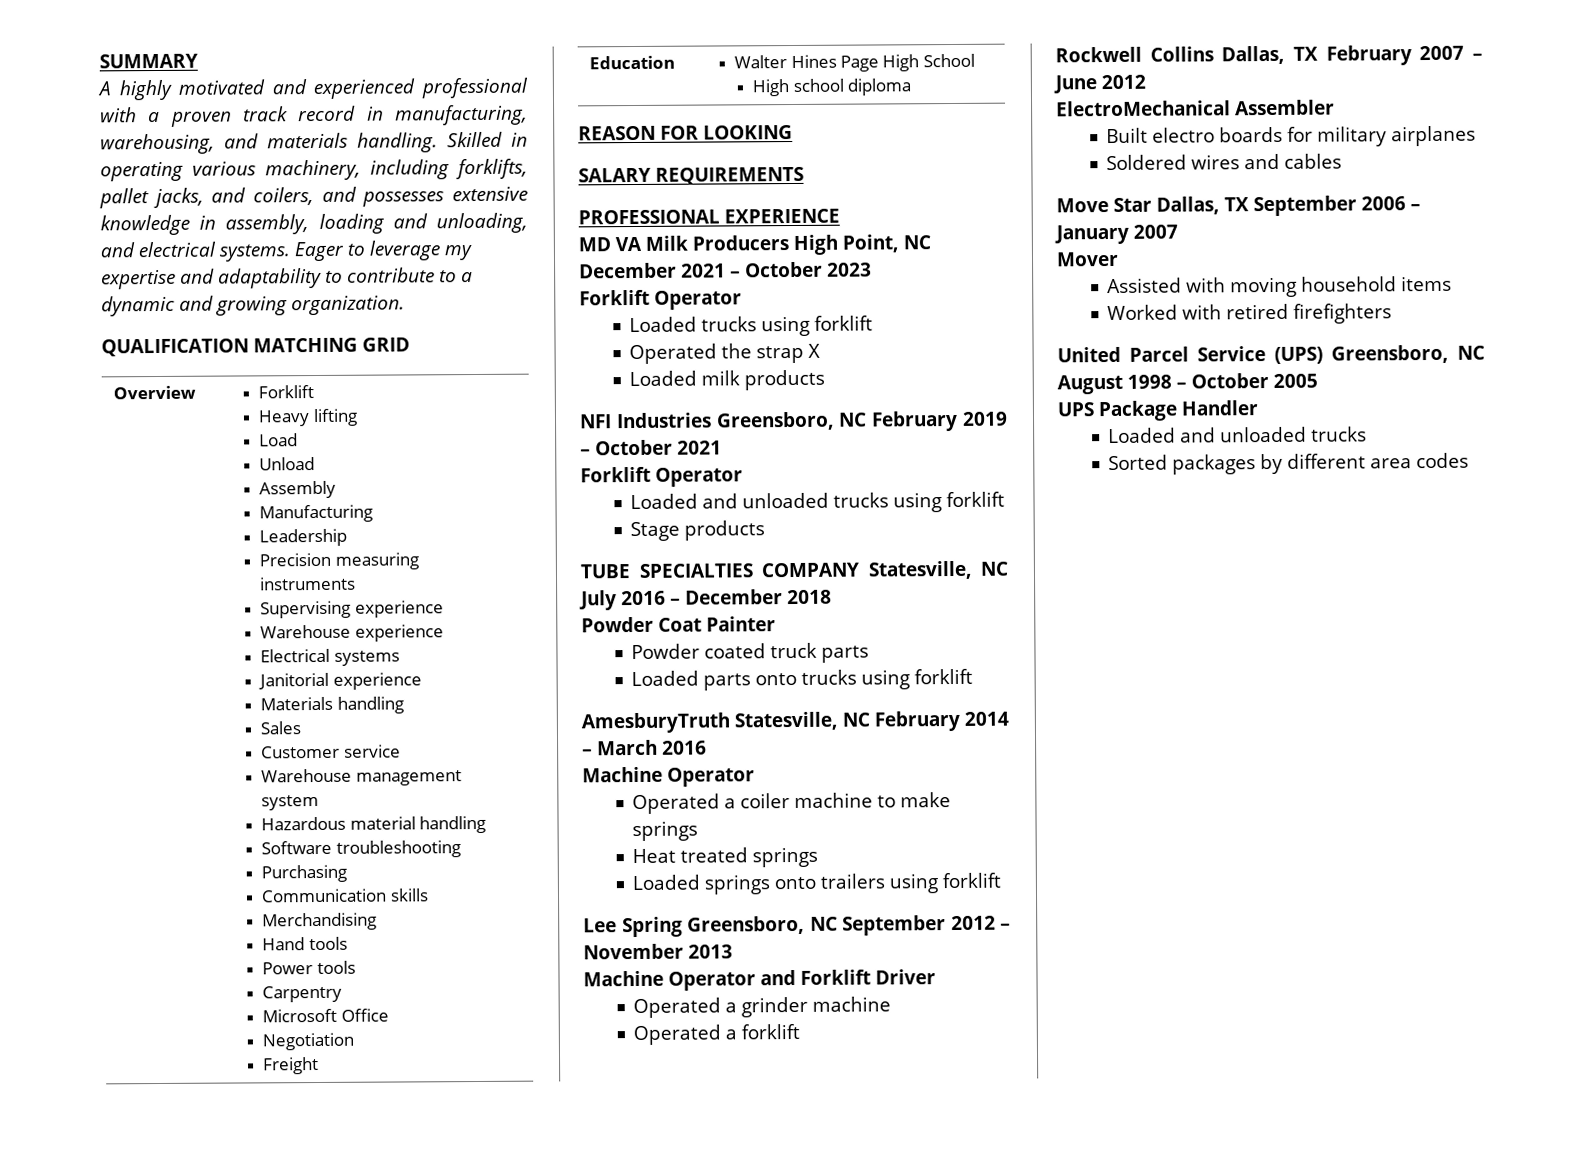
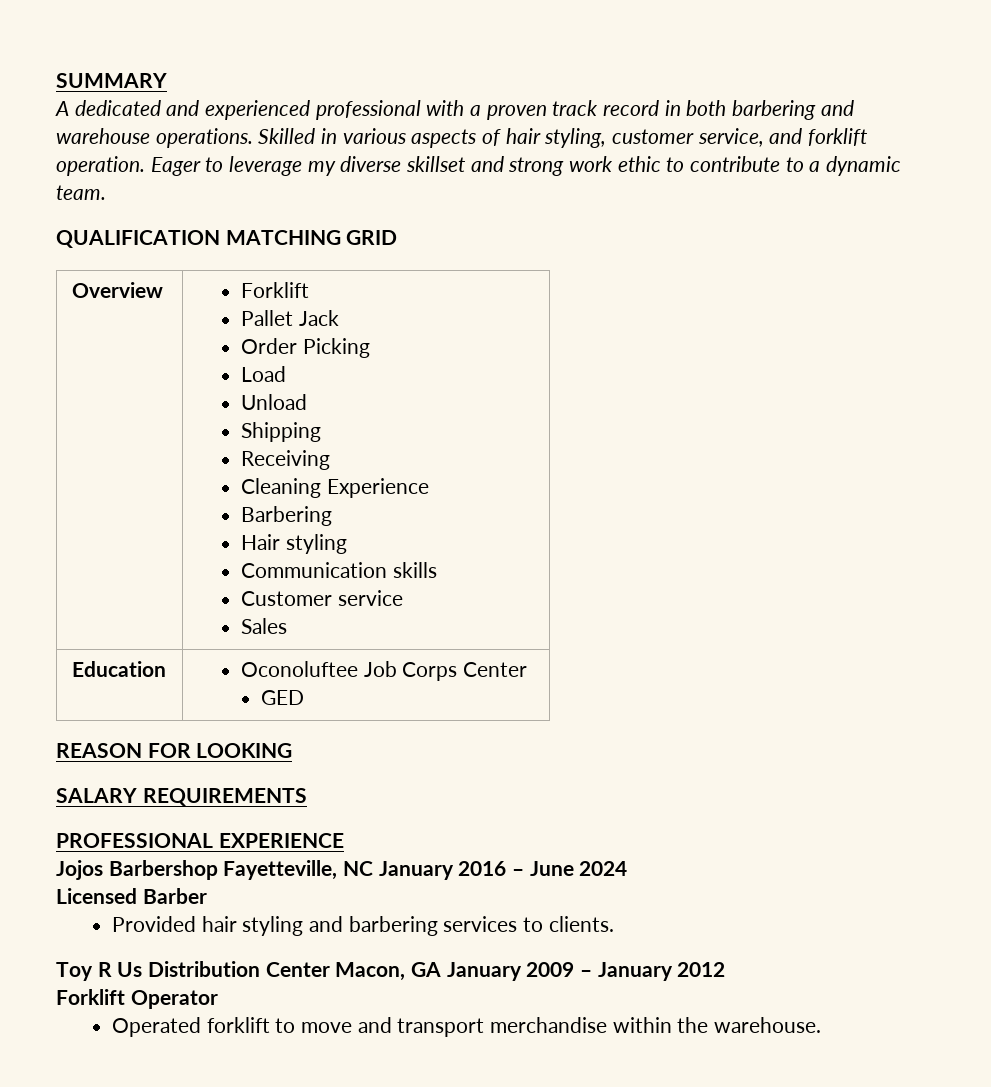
[118,79,266,101] highly motivated -> [74,100,161,116] dedicated
[395,104,528,126] [100,131,528,155] [100,158,528,182] [99,186,528,209] [100,212,528,236] [100,240,472,262] [101,267,322,290] manufacturing, warehousing, and materials handling. Skilled in operating various machinery, including forklifts, pallet jacks, and coilers, and possesses extensive knowledge in assembly, loading and unloading, and electrical systems. Eager to leverage my expertise and adaptability -> [686,100,854,120] [56,128,869,148] [56,156,661,176] both barbering and warehouse operations. Skilled in various aspects of hair styling, customer service, and forklift operation. Eager to leverage my diverse skillset and strong work ethic
[179,295,405,316] and growing organization. -> [56,185,106,200] team.
[258,408,358,427] [259,433,299,447] [259,457,316,471] [259,480,337,499] [259,504,374,523] [259,528,348,547] [259,552,419,570] [259,576,357,591] [260,600,444,619] [260,624,444,642] [260,648,400,666] [258,672,422,690] [260,696,404,714] [260,721,302,735] [261,744,401,759] [261,768,462,786] [261,794,320,811] [261,815,487,834] [261,840,461,858] [261,864,348,883] [261,888,429,903] [262,912,378,931] [262,936,348,951] [262,960,356,975] [262,985,343,1003] [262,1008,389,1023] [262,1032,355,1051] [263,1056,320,1075] [588,55,675,70] [734,53,975,72] [752,78,911,97] Heavy lifting // Load // Unload // Assembly // Manufacturing // Leadership // Precision measuring instruments // Supervising experience // Warehouse experience // Electrical systems // Janitorial experience // Materials handling // Sales // Customer service // Warehouse management system // Hazardous material handling // Software troubleshooting // Purchasing // Communication skills // Merchandising // Hand tools // Power tools // Carpentry // Microsoft Office // Negotiation // Freight // Education | Walter Hines Page High School // High school diploma -> [240,310,339,326] [240,338,370,358] [240,366,286,382] [240,394,307,410] [240,422,321,442] [240,450,330,470] [240,478,429,498] [240,506,332,526] [240,534,347,554] [240,562,437,578] [240,590,403,606] [240,618,287,634] [71,661,166,677] [240,661,527,681] [260,690,304,705] Pallet Jack // Order Picking // Load // Unload // Shipping // Receiving // Cleaning Experience // Barbering // Hair styling // Communication skills // Customer service // Sales // Education | Oconoluftee Job Corps Center // GED
[578,234,931,256] [579,261,872,279] [579,289,742,310] [629,315,874,337] [629,343,821,365] [629,369,826,391] [579,410,1008,432] [580,439,722,456] [580,466,743,487] [630,491,1006,513] [630,520,766,542] [580,560,1008,580] [579,589,832,611] [581,616,776,633] [631,642,870,663] [631,668,974,691] [581,710,1009,734] [582,739,707,756] [582,766,755,787] [632,792,952,815] [632,820,699,842] [632,846,819,868] [632,872,1002,895] [583,915,1011,938] [583,943,733,960] [583,969,936,991] [633,996,892,1019] [633,1023,801,1046] [1055,45,1483,66] [1053,74,1146,94] [1056,99,1335,117] [1106,125,1477,147] [1106,153,1343,171] [1056,195,1421,217] [1054,224,1178,245] [1056,251,1119,267] [1107,275,1453,298] [1107,303,1393,324] [1057,344,1485,364] [1057,373,1318,395] [1057,400,1258,422] [1108,426,1368,444] [1108,452,1470,475] MD VA Milk Producers High Point, NC December 2021 – October 2023 // Forklift Operator // Loaded trucks using forklift // Operated the strap X // Loaded milk products // NFI Industries Greensboro, NC February 2019 – October 2021 // Forklift Operator // Loaded and unloaded trucks using forklift // Stage products // TUBE SPECIALTIES COMPANY Statesville, NC July 2016 – December 2018 // Powder Coat Painter // Powder coated truck parts // Loaded parts onto trucks using forklift // AmesburyTruth Statesville, NC February 2014 – March 2016 // Machine Operator // Operated a coiler machine to make springs // Heat treated springs // Loaded springs onto trailers using forklift // Lee Spring Greensboro, NC September 2012 – November 2013 // Machine Operator and Forklift Driver // Operated a grinder machine // Operated a forklift // Rockwell Collins Dallas, TX February 2007 – June 2012 // ElectroMechanical Assembler // Built electro boards for military airplanes // Soldered wires and cables // Move Star Dallas, TX September 2006 – January 2007 // Mover // Assisted with moving household items // Worked with retired firefighters // United Parcel Service (UPS) Greensboro, NC August 1998 – October 2005 // UPS Package Handler // Loaded and unloaded trucks // Sorted packages by different area codes -> [56,860,628,880] [56,888,207,904] [112,916,614,936] [56,961,726,981] [56,989,218,1009] [112,1017,822,1037] Jojos Barbershop Fayetteville, NC January 2016 – June 2024 // Licensed Barber // Provided hair styling and barbering services to clients. // Toy R Us Distribution Center Macon, GA January 2009 – January 2012 // Forklift Operator // Operated forklift to move and transport merchandise within the warehouse.

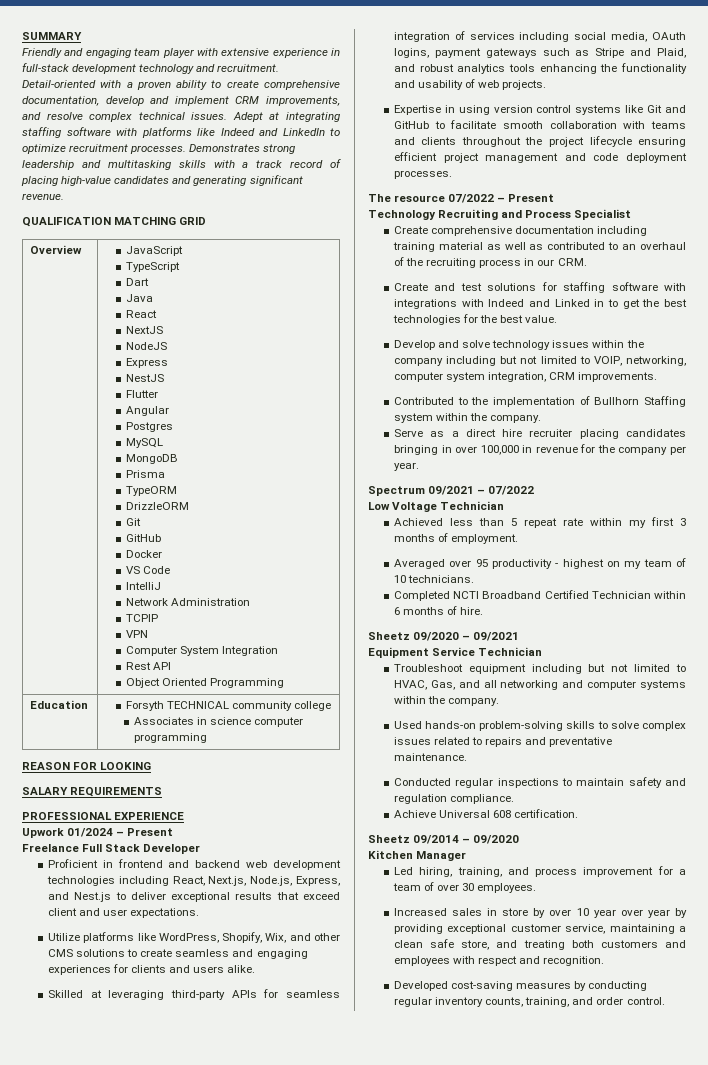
[55,100,854,120] [56,128,869,148] [56,156,902,176] [56,185,106,200] [56,230,398,248] [71,282,163,298] [240,282,309,298] [240,310,339,326] [240,338,370,358] [240,366,286,382] [240,394,307,410] [240,422,321,442] [240,450,330,470] [240,478,429,498] [240,506,332,526] [240,534,347,554] [240,562,437,578] [240,590,403,606] [240,618,287,634] [71,661,166,677] [240,661,527,681] [260,690,304,705] A dedicated and experienced professional with a proven track record in both barbering and warehouse operations. Skilled in various aspects of hair styling, customer service, and forklift operation. Eager to leverage my diverse skillset and strong work ethic to contribute to a dynamic team. // QUALIFICATION MATCHING GRID // Overview | Forklift // Pallet Jack // Order Picking // Load // Unload // Shipping // Receiving // Cleaning Experience // Barbering // Hair styling // Communication skills // Customer service // Sales // Education | Oconoluftee Job Corps Center // GED -> [22,48,340,58] [22,63,280,74] [22,80,340,90] [22,96,340,106] [22,112,340,122] [22,127,340,138] [22,144,296,154] [22,159,341,170] [21,175,303,186] [22,193,64,200] [22,217,207,227] [30,245,83,254] [126,246,184,256] [126,262,181,272] [126,278,150,286] [126,294,154,302] [126,310,158,318] [126,326,164,334] [126,342,168,350] [126,358,169,368] [126,374,165,382] [126,390,159,398] [126,406,170,416] [126,422,174,432] [126,438,164,448] [126,454,179,464] [126,470,166,478] [126,486,178,496] [126,502,190,510] [126,518,142,526] [126,534,162,542] [126,550,163,558] [126,566,171,574] [126,582,162,590] [126,598,251,606] [126,614,159,622] [126,630,149,638] [126,646,279,656] [126,662,172,670] [126,678,285,688] [30,700,89,709] [126,701,332,711] [134,717,304,727] [134,733,208,743] Friendly and engaging team player with extensive experience in full-stack development technology and recruitment. Detail-oriented with a proven ability to create comprehensive documentation, develop and implement CRM improvements, and resolve complex technical issues. Adept at integrating staffing software with platforms like Indeed and LinkedIn to optimize recruitment processes. Demonstrates strong leadership and multitasking skills with a track record of placing high-value candidates and generating significant revenue. // QUALIFICATION MATCHING GRID // Overview | JavaScript // TypeScript // Dart // Java // React // NextJS // NodeJS // Express // NestJS // Flutter // Angular // Postgres // MySQL // MongoDB // Prisma // TypeORM // DrizzleORM // Git // GitHub // Docker // VS Code // IntelliJ // Network Administration // TCPIP // VPN // Computer System Integration // Rest API // Object Oriented Programming // Education | Forsyth TECHNICAL community college // Associates in science computer programming
[56,860,628,880] [56,888,207,904] [112,916,614,936] [56,961,726,981] [56,989,218,1009] [112,1017,822,1037] Jojos Barbershop Fayetteville, NC January 2016 – June 2024 // Licensed Barber // Provided hair styling and barbering services to clients. // Toy R Us Distribution Center Macon, GA January 2009 – January 2012 // Forklift Operator // Operated forklift to move and transport merchandise within the warehouse. -> [22,828,174,838] [22,844,201,854] [47,859,342,870] [46,876,340,886] [47,892,340,902] [47,908,200,918] [47,932,340,943] [47,949,308,959] [47,964,256,975] [47,989,340,1000] [393,31,686,42] [393,48,686,58] [393,63,687,74] [393,79,547,90] [393,105,686,115] [393,120,686,129] [393,136,686,147] [393,152,687,163] [393,170,452,179] [368,194,555,203] [368,209,632,220] [393,226,648,236] [392,242,686,252] [393,257,587,268] [393,282,686,293] [393,299,687,309] [392,314,558,325] [393,340,644,350] [393,356,686,366] [393,372,658,382] [393,396,686,407] [393,413,542,423] [393,429,686,439] [393,444,686,455] [393,462,419,471] [368,486,535,496] [368,501,505,512] [393,517,686,528] [393,533,519,544] [393,558,686,569] [393,575,475,583] [393,590,686,601] [393,606,484,615] [368,632,520,641] [368,647,543,658] [393,664,686,674] [393,680,686,690] [393,696,500,706] [393,721,686,731] [393,737,613,747] [393,753,467,761] [393,777,686,788] [393,794,515,804] [393,809,579,818] [368,835,520,844] [368,850,467,861] [393,866,686,877] [392,882,537,893] [393,908,687,918] [393,924,686,934] [393,939,686,950] [393,956,605,966] [393,981,648,991] [393,997,665,1007] Upwork 01/2024 – Present // Freelance Full Stack Developer // Proficient in frontend and backend web development technologies including React, Next.js, Node.js, Express, and Nest.js to deliver exceptional results that exceed client and user expectations. // Utilize platforms like WordPress, Shopify, Wix, and other CMS solutions to create seamless and engaging experiences for clients and users alike. // Skilled at leveraging third-party APIs for seamless integration of services including social media, OAuth logins, payment gateways such as Stripe and Plaid, and robust analytics tools enhancing the functionality and usability of web projects. // Expertise in using version control systems like Git and GitHub to facilitate smooth collaboration with teams and clients throughout the project lifecycle ensuring efficient project management and code deployment processes. // The resource 07/2022 – Present // Technology Recruiting and Process Specialist // Create comprehensive documentation including training material as well as contributed to an overhaul of the recruiting process in our CRM. // Create and test solutions for staffing software with integrations with Indeed and Linked in to get the best technologies for the best value. // Develop and solve technology issues within the company including but not limited to VOIP, networking, computer system integration, CRM improvements. // Contributed to the implementation of Bullhorn Staffing system within the company. // Serve as a direct hire recruiter placing candidates bringing in over 100,000 in revenue for the company per year. // Spectrum 09/2021 – 07/2022 // Low Voltage Technician // Achieved less than 5 repeat rate within my first 3 months of employment. // Averaged over 95 productivity - highest on my team of 10 technicians. // Completed NCTI Broadband Certified Technician within 6 months of hire. // Sheetz 09/2020 – 09/2021 // Equipment Service Technician // Troubleshoot equipment including but not limited to HVAC, Gas, and all networking and computer systems within the company. // Used hands-on problem-solving skills to solve complex issues related to repairs and preventative maintenance. // Conducted regular inspections to maintain safety and regulation compliance. // Achieve Universal 608 certification. // Sheetz 09/2014 – 09/2020 // Kitchen Manager // Led hiring, training, and process improvement for a team of over 30 employees. // Increased sales in store by over 10 year over year by providing exceptional customer service, maintaining a clean safe store, and treating both customers and employees with respect and recognition. // Developed cost-saving measures by conducting regular inventory counts, training, and order control.

